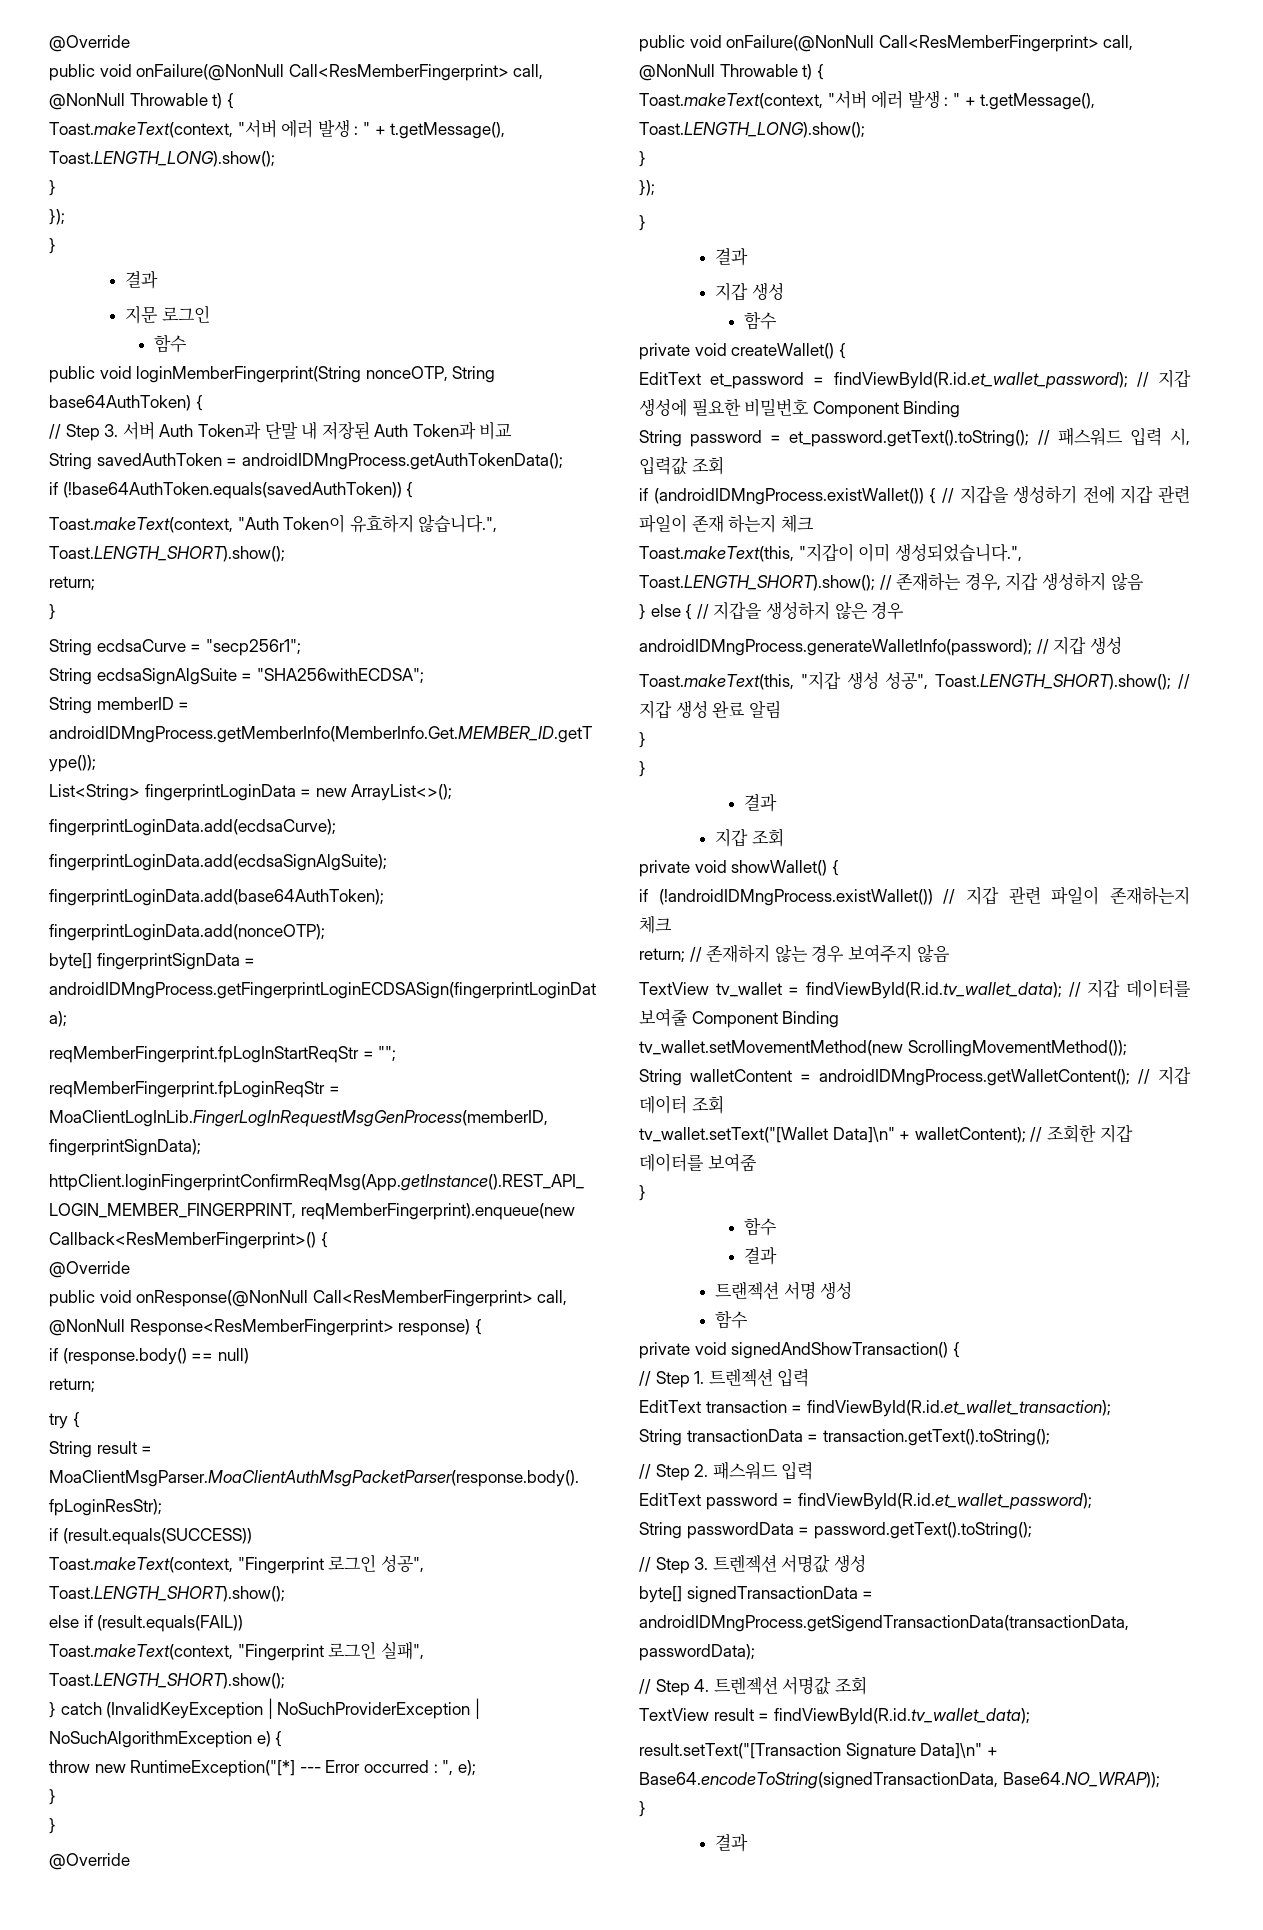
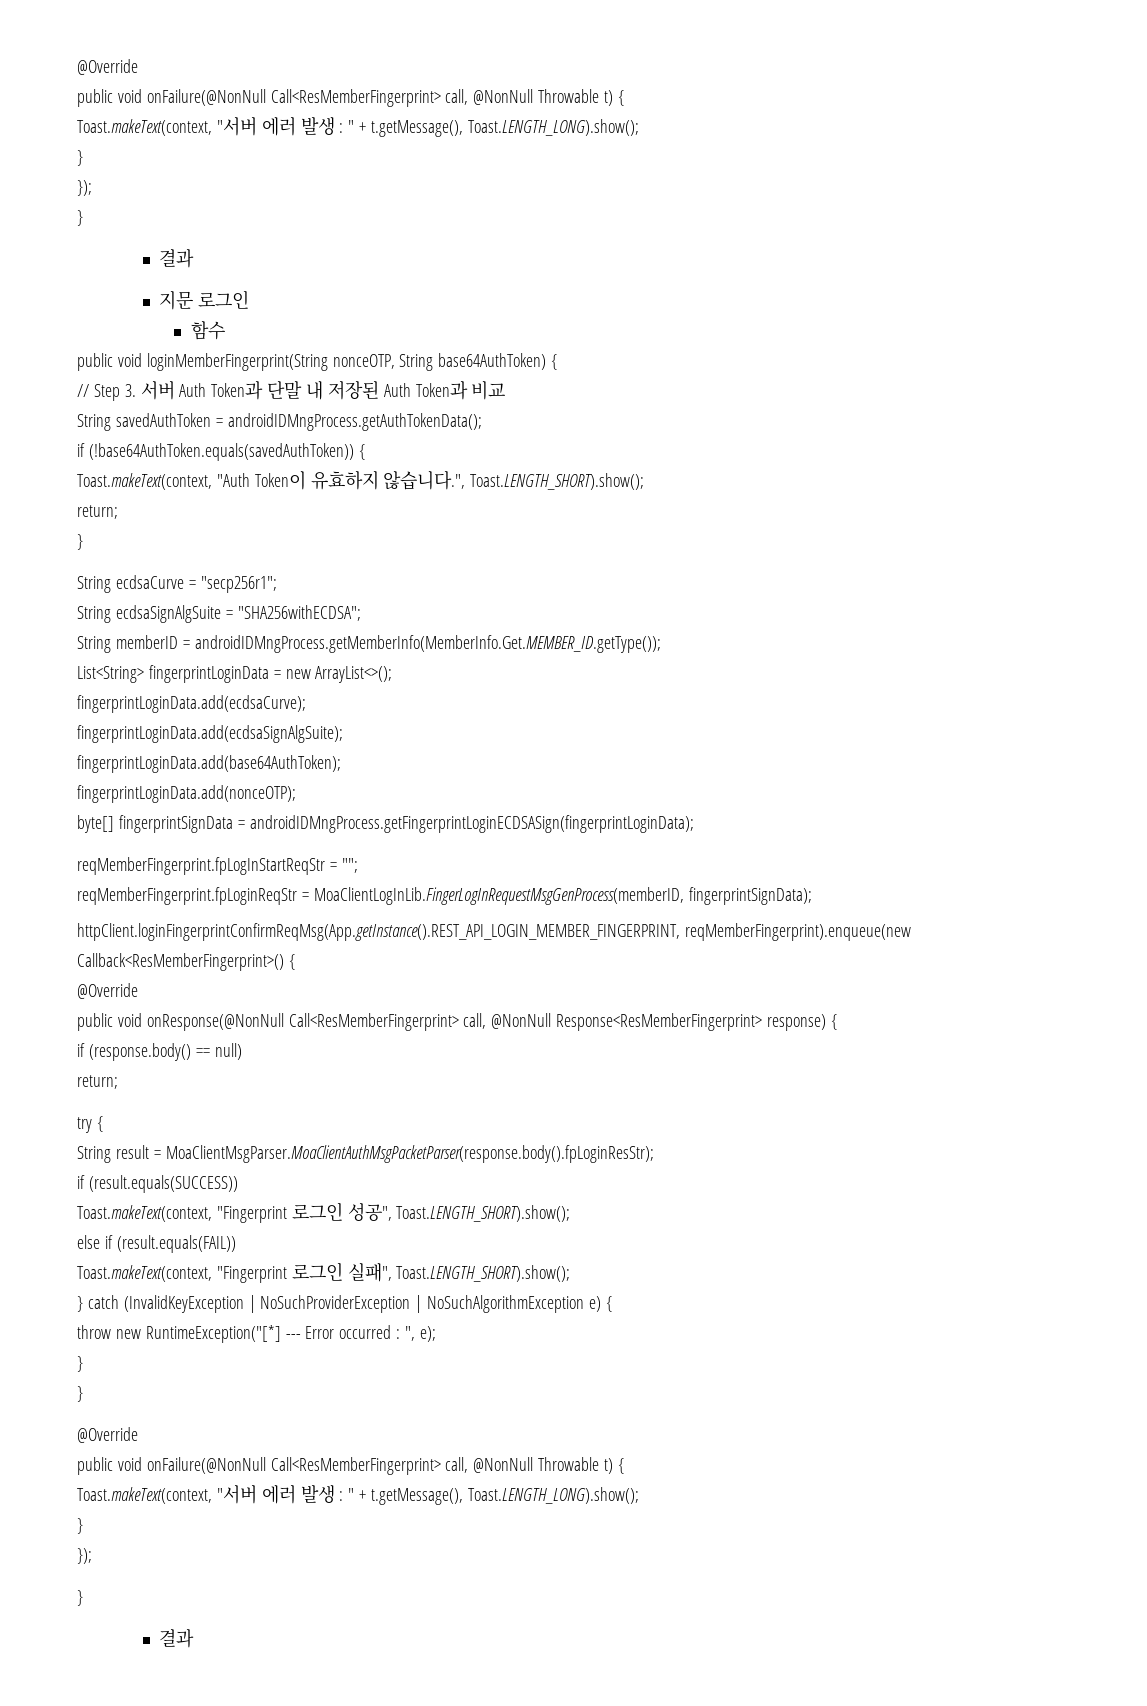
[715,282,784,301] [744,311,778,330] [639,343,846,360] [639,369,1191,389] [639,398,961,418] [639,427,1190,447] [639,456,724,475] [639,485,1190,505] [639,514,814,533] [639,543,1022,562] [639,572,1144,591] [639,601,905,620] [639,636,1122,656] [639,671,1190,690] [639,700,781,719] [639,732,646,748] [639,761,646,777] [744,793,778,812] [715,828,784,847] [639,860,839,877] [639,886,1190,906] [639,915,672,934] [639,944,950,963] [639,979,1191,999] [639,1008,840,1028] [639,1040,1127,1057] [639,1066,1191,1086] [639,1095,724,1114] [639,1124,1133,1143] [639,1153,757,1172] [639,1185,646,1201] [744,1217,778,1236] [744,1246,778,1265] [715,1281,853,1300] [715,1310,749,1329] [639,1342,960,1359] [639,1368,810,1388] [639,1400,1111,1417] [639,1429,1050,1446] [639,1461,814,1481] [639,1493,1092,1510] [639,1522,1032,1539] [639,1554,866,1574] [639,1586,874,1603] [639,1615,1129,1632] [639,1644,755,1661] [639,1676,867,1696] [639,1708,1030,1725] [639,1743,998,1760] [639,1772,1160,1789] [639,1801,646,1817] [715,1833,749,1852] // 지갑 생성 // 함수 // private void createWallet() { // EditText et_password = findViewById(R.id.et_wallet_password); // 지갑 생성에 필요한 비밀번호 Component Binding // String password = et_password.getText().toString(); // 패스워드 입력 시, 입력값 조회 // if (androidIDMngProcess.existWallet()) { // 지갑을 생성하기 전에 지갑 관련 파일이 존재 하는지 체크 // Toast.makeText(this, "지갑이 이미 생성되었습니다.", Toast.LENGTH_SHORT).show(); // 존재하는 경우, 지갑 생성하지 않음 // } else { // 지갑을 생성하지 않은 경우 // androidIDMngProcess.generateWalletInfo(password); // 지갑 생성 // Toast.makeText(this, "지갑 생성 성공", Toast.LENGTH_SHORT).show(); // 지갑 생성 완료 알림 // } // } // 결과 // 지갑 조회 // private void showWallet() { // if (!androidIDMngProcess.existWallet()) // 지갑 관련 파일이 존재하는지 체크 // return; // 존재하지 않는 경우 보여주지 않음 // TextView tv_wallet = findViewById(R.id.tv_wallet_data); // 지갑 데이터를 보여줄 Component Binding // tv_wallet.setMovementMethod(new ScrollingMovementMethod()); // String walletContent = androidIDMngProcess.getWalletContent(); // 지갑 데이터 조회 // tv_wallet.setText("[Wallet Data]\n" + walletContent); // 조회한 지갑 데이터를 보여줌 // } // 함수 // 결과 // 트랜젝션 서명 생성 // 함수 // private void signedAndShowTransaction() { // // Step 1. 트렌젝션 입력 // EditText transaction = findViewById(R.id.et_wallet_transaction); // String transactionData = transaction.getText().toString(); // // Step 2. 패스워드 입력 // EditText password = findViewById(R.id.et_wallet_password); // String passwordData = password.getText().toString(); // // Step 3. 트렌젝션 서명값 생성 // byte[] signedTransactionData = androidIDMngProcess.getSigendTransactionData(transactionData, passwordData); // // Step 4. 트렌젝션 서명값 조회 // TextView result = findViewById(R.id.tv_wallet_data); // result.setText("[Transaction Signature Data]\n" + Base64.encodeToString(signedTransactionData, Base64.NO_WRAP)); // } // 결과 -> (195, 1638) none

